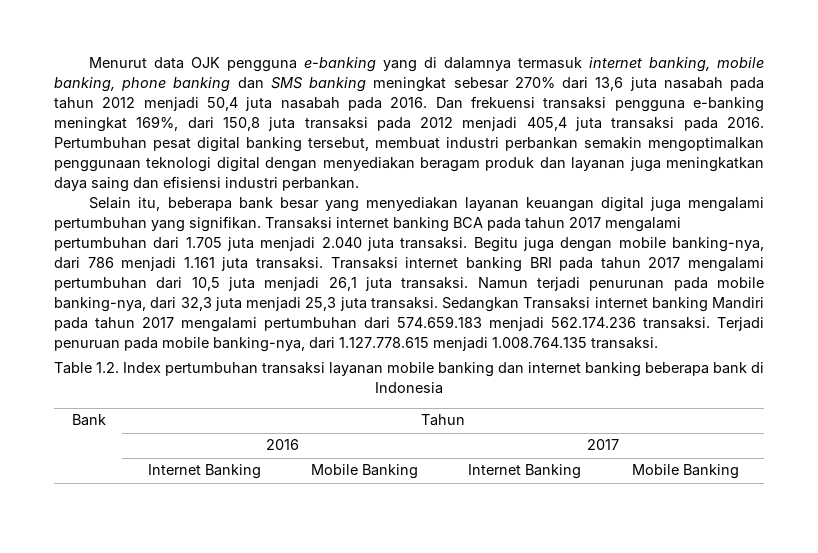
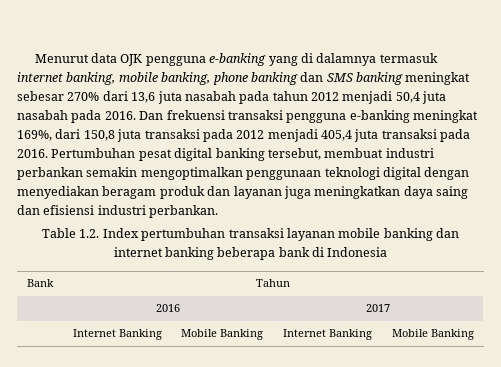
[89,197,765,212] [54,216,681,232] [54,237,764,252] [54,257,765,272] [54,277,765,291] [54,297,764,312] [54,316,764,332] [54,337,658,352] // Selain itu, beberapa bank besar yang menyediakan layanan keuangan digital juga mengalami pertumbuhan yang signifikan. Transaksi internet banking BCA pada tahun 2017 mengalami pertumbuhan dari 1.705 juta menjadi 2.040 juta transaksi. Begitu juga dengan mobile banking-nya, dari 786 menjadi 1.161 juta transaksi. Transaksi internet banking BRI pada tahun 2017 mengalami pertumbuhan dari 10,5 juta menjadi 26,1 juta transaksi. Namun terjadi penurunan pada mobile banking-nya, dari 32,3 juta menjadi 25,3 juta transaksi. Sedangkan Transaksi internet banking Mandiri pada tahun 2017 mengalami pertumbuhan dari 574.659.183 menjadi 562.174.236 transaksi. Terjadi penuruan pada mobile banking-nya, dari 1.127.778.615 menjadi 1.008.764.135 transaksi. -> (219, 211) none

